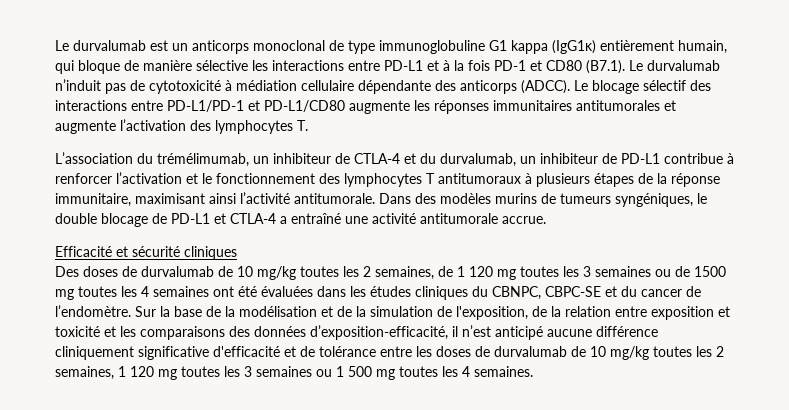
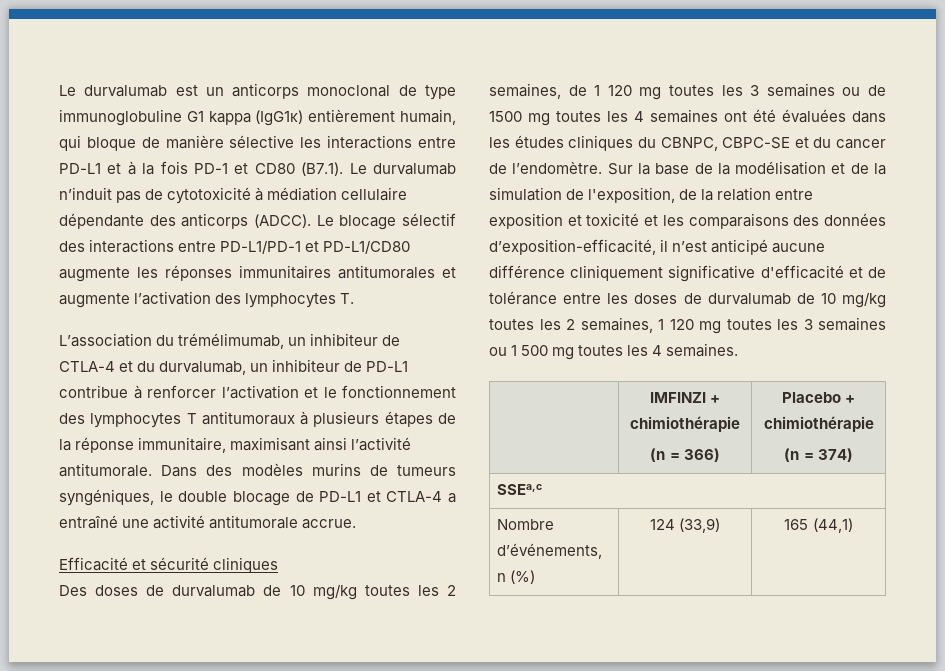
(533, 371) none -> [649,392,721,403] [630,416,740,432] [650,448,720,462] [781,392,856,403] [763,416,874,432] [784,448,853,462] [497,484,543,495] [497,519,555,530] [497,543,603,559] [497,570,536,584] [649,518,721,533] [784,518,853,533] // | IMFINZI + chimiothérapie // (n = 366) | Placebo + chimiothérapie // (n = 374) // SSEa,c // Nombre d’événements, n (%) | 124 (33,9) | 165 (44,1)

